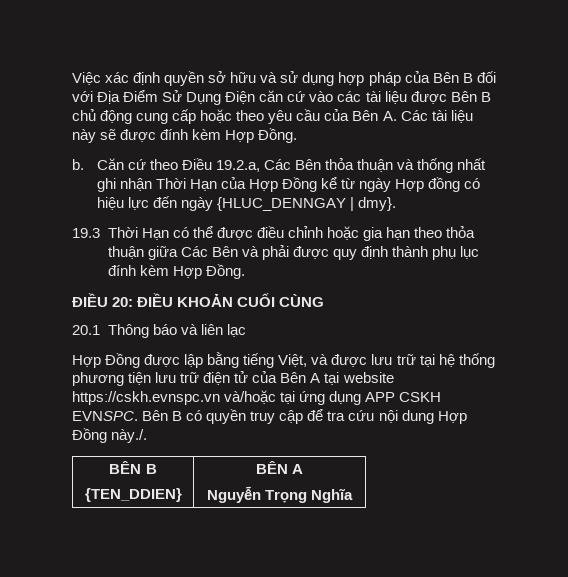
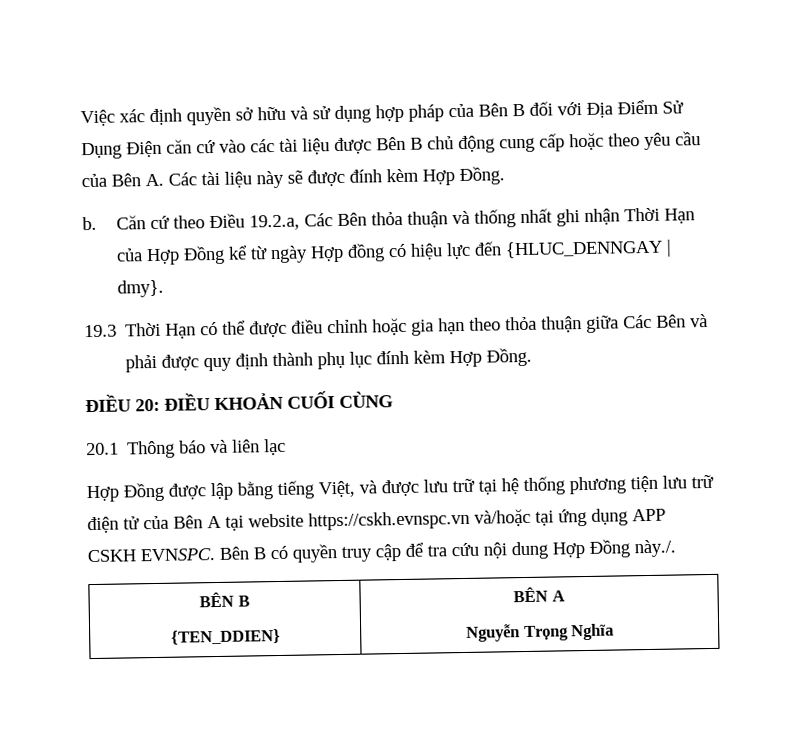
[181,197,214,211] ngày -> (503, 248) none

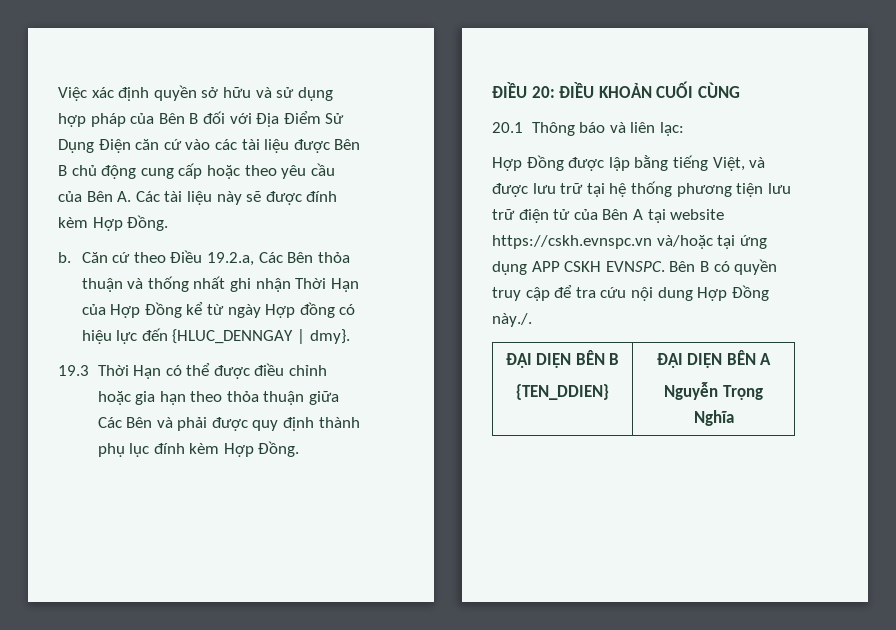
[264,438,287,456] lạc -> [659,122,684,136] lạc:
(676, 548) none -> [505,353,572,368] ĐẠI DIỆN
(281, 636) none -> [656,353,723,368] ĐẠI DIỆN

